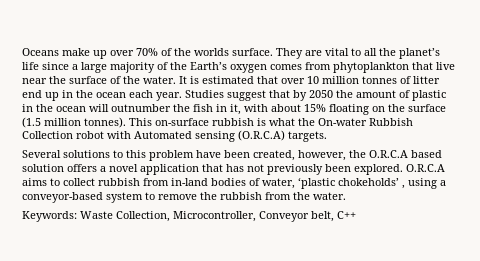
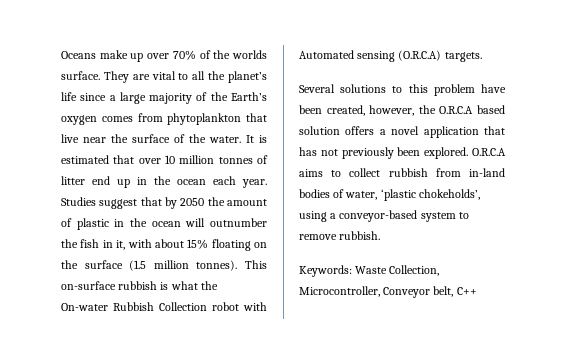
[338,178,405,189] chokeholds’ , -> [418,189,480,200] chokeholds’,
[200,192,346,200] the rubbish from the water. -> [339,231,381,240] rubbish.

